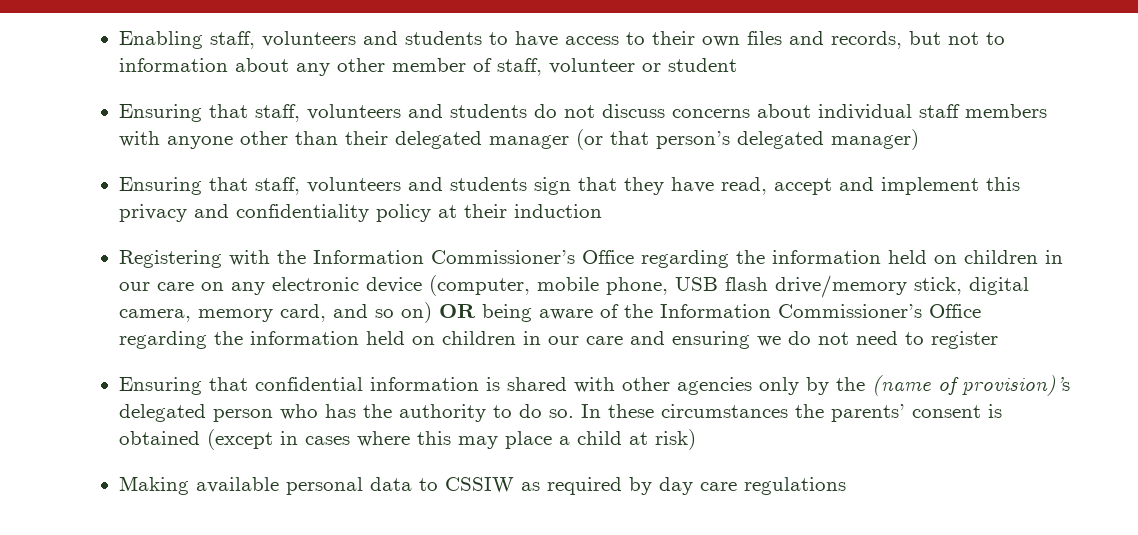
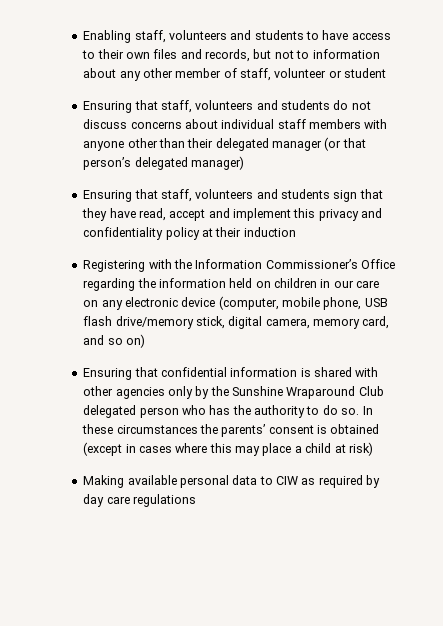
[439,304,982,322] [119,331,999,349] OR being aware of the Information Commissioner’s Office regarding the information held on children in our care and ensuring we do not need to register -> (145, 341) none
[872,375,1071,396] (name of provision)’s -> [232,386,384,399] Sunshine Wraparound Club
[445,477,515,493] CSSIW -> [276,476,299,485] CIW

